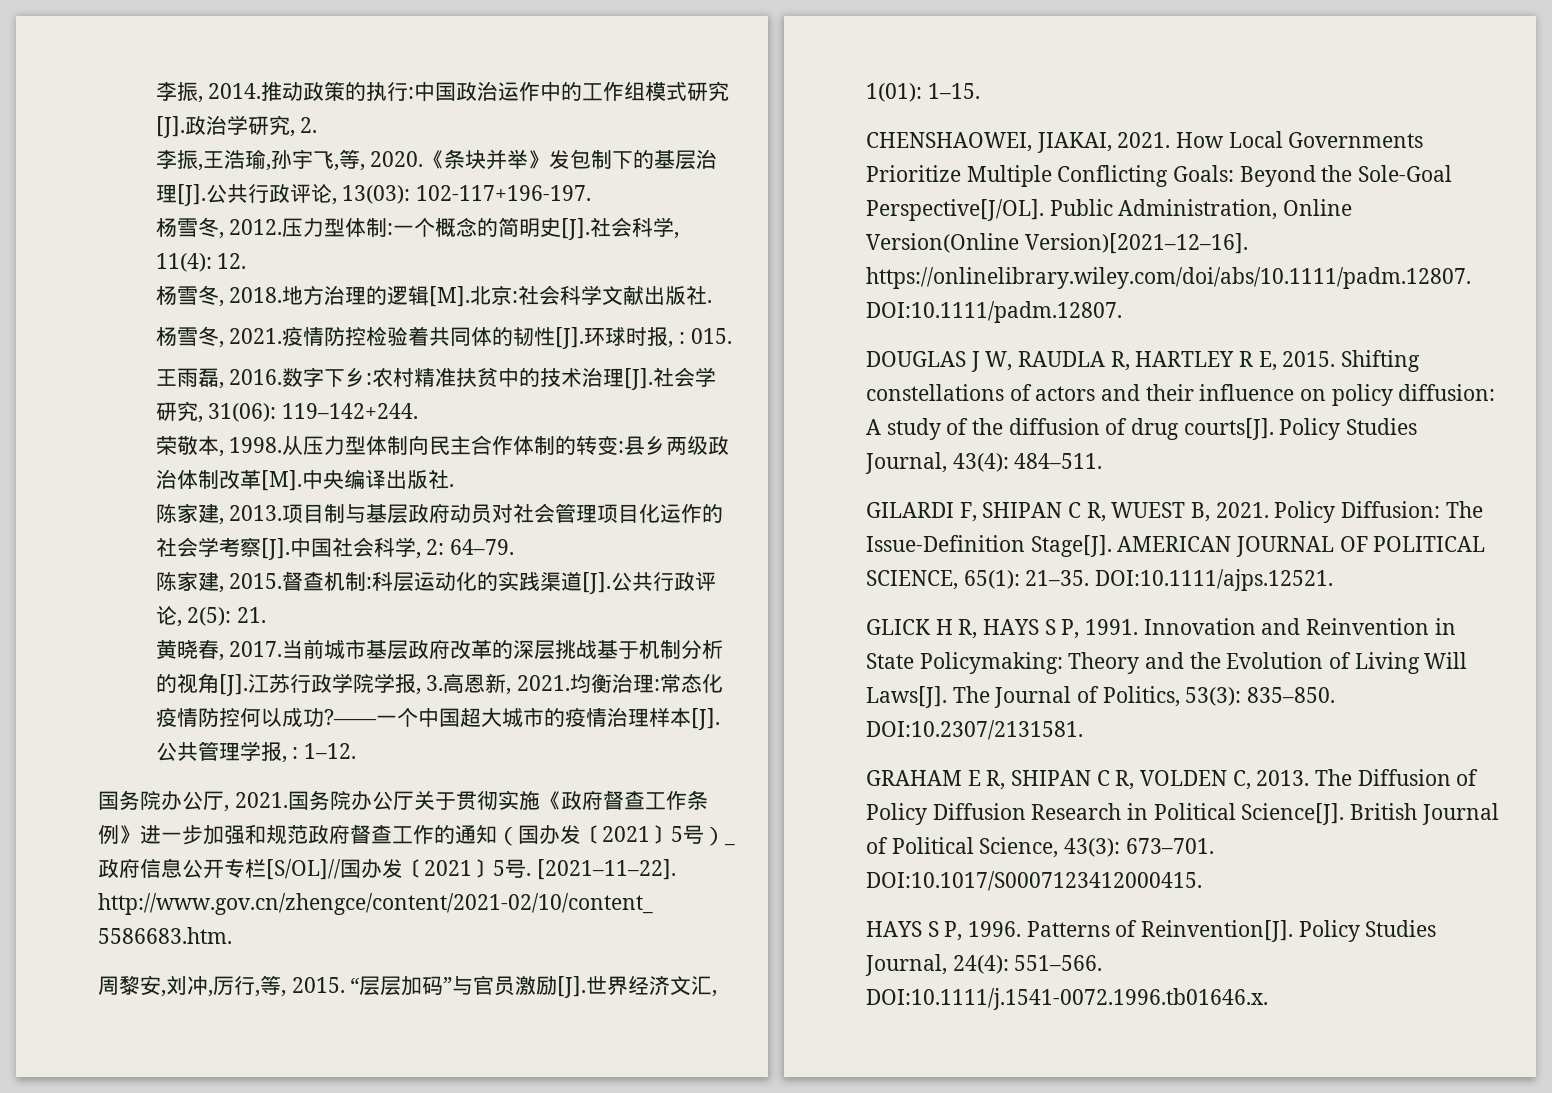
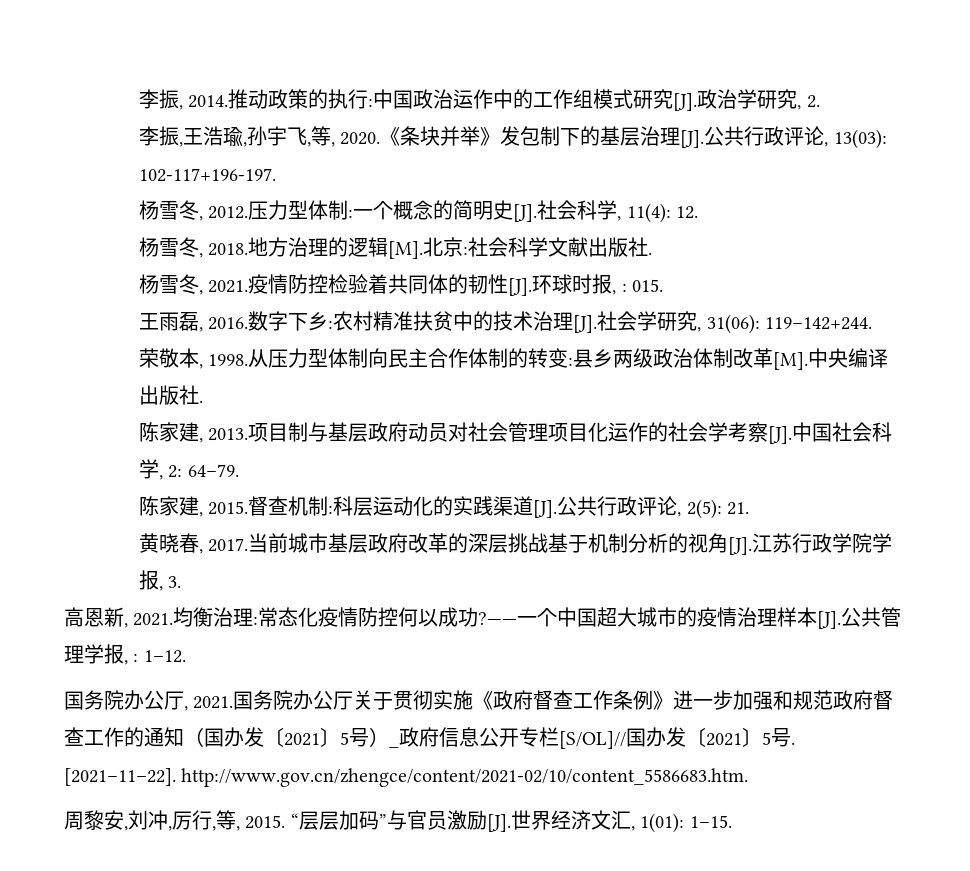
(444, 683) none -> (182, 582) //
[866,131,1424,153] [866,165,1453,187] [866,199,1353,221] [866,233,1248,254] [866,267,1471,289] [866,301,1122,323] [866,350,1421,372] [866,384,1496,406] [866,418,1418,440] [865,452,1103,474] [866,501,1483,523] [866,535,1486,557] [866,569,1334,591] [866,618,1456,639] [866,652,1468,674] [866,686,1336,708] [866,720,1083,740] [866,769,1479,790] [866,803,1499,825] [866,837,1214,858] [866,871,1202,891] [866,920,1437,942] [865,954,1103,976] [866,988,1268,1010] // CHENSHAOWEI, JIAKAI, 2021. How Local Governments Prioritize Multiple Conflicting Goals: Beyond the Sole-Goal Perspective[J/OL]. Public Administration, Online Version(Online Version)[2021–12–16]. https://onlinelibrary.wiley.com/doi/abs/10.1111/padm.12807. DOI:10.1111/padm.12807. // DOUGLAS J W, RAUDLA R, HARTLEY R E, 2015. Shifting constellations of actors and their influence on policy diffusion: A study of the diffusion of drug courts[J]. Policy Studies Journal, 43(4): 484–511. // GILARDI F, SHIPAN C R, WUEST B, 2021. Policy Diffusion: The Issue-Definition Stage[J]. AMERICAN JOURNAL OF POLITICAL SCIENCE, 65(1): 21–35. DOI:10.1111/ajps.12521. // GLICK H R, HAYS S P, 1991. Innovation and Reinvention in State Policymaking: Theory and the Evolution of Living Will Laws[J]. The Journal of Politics, 53(3): 835–850. DOI:10.2307/2131581. // GRAHAM E R, SHIPAN C R, VOLDEN C, 2013. The Diffusion of Policy Diffusion Research in Political Science[J]. British Journal of Political Science, 43(3): 673–701. DOI:10.1017/S0007123412000415. // HAYS S P, 1996. Patterns of Reinvention[J]. Policy Studies Journal, 24(4): 551–566. DOI:10.1111/j.1541-0072.1996.tb01646.x. -> (732, 821) none

